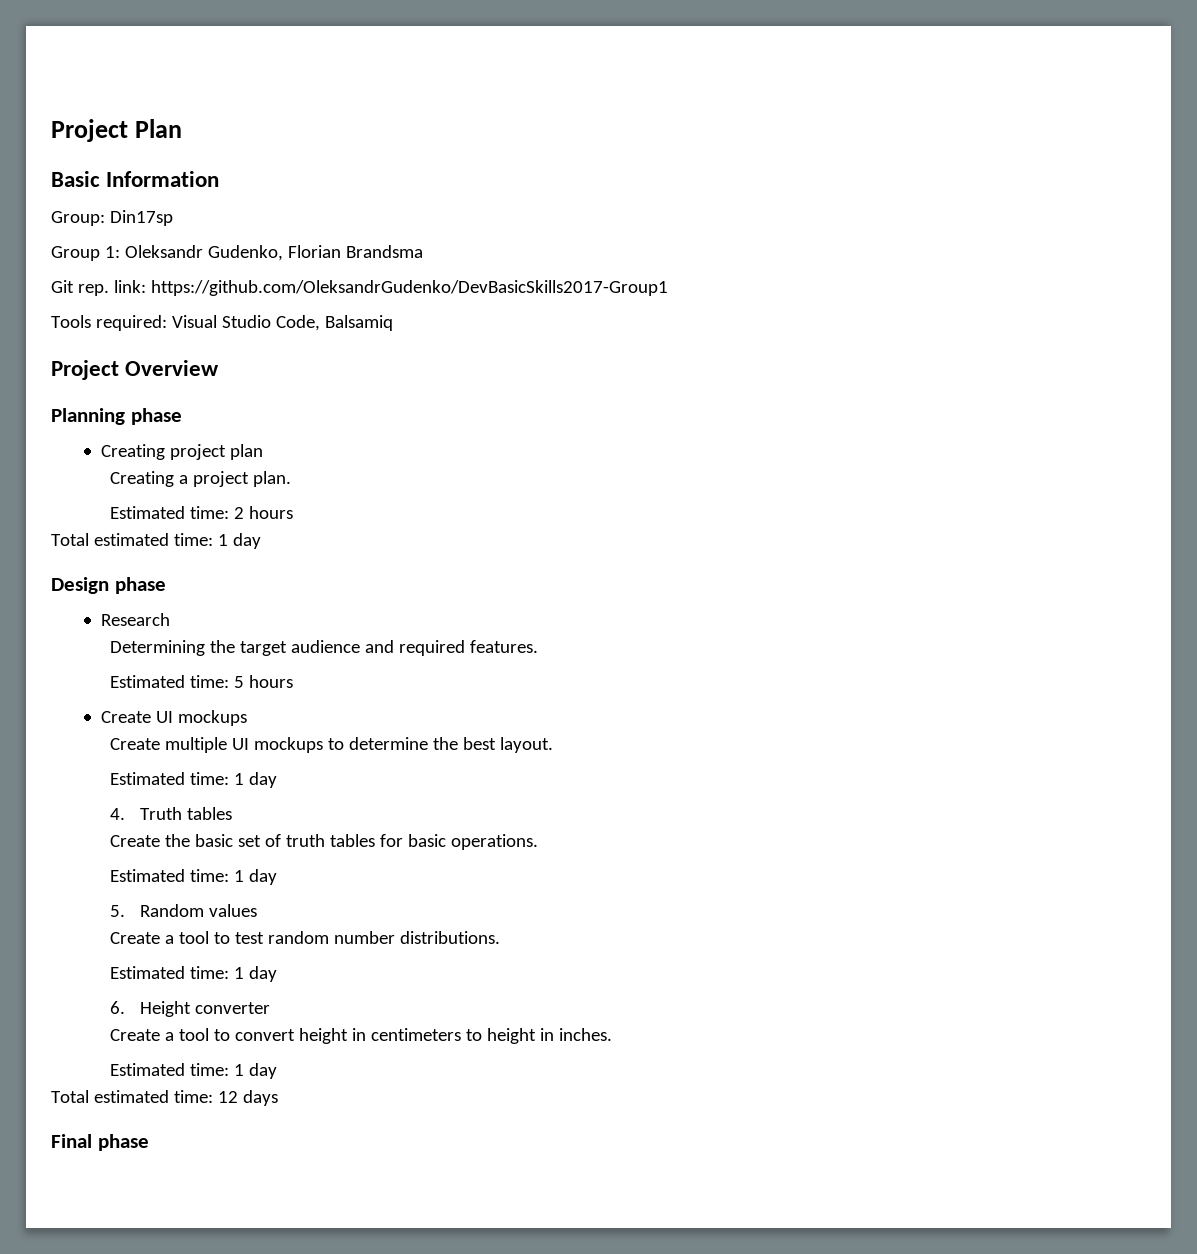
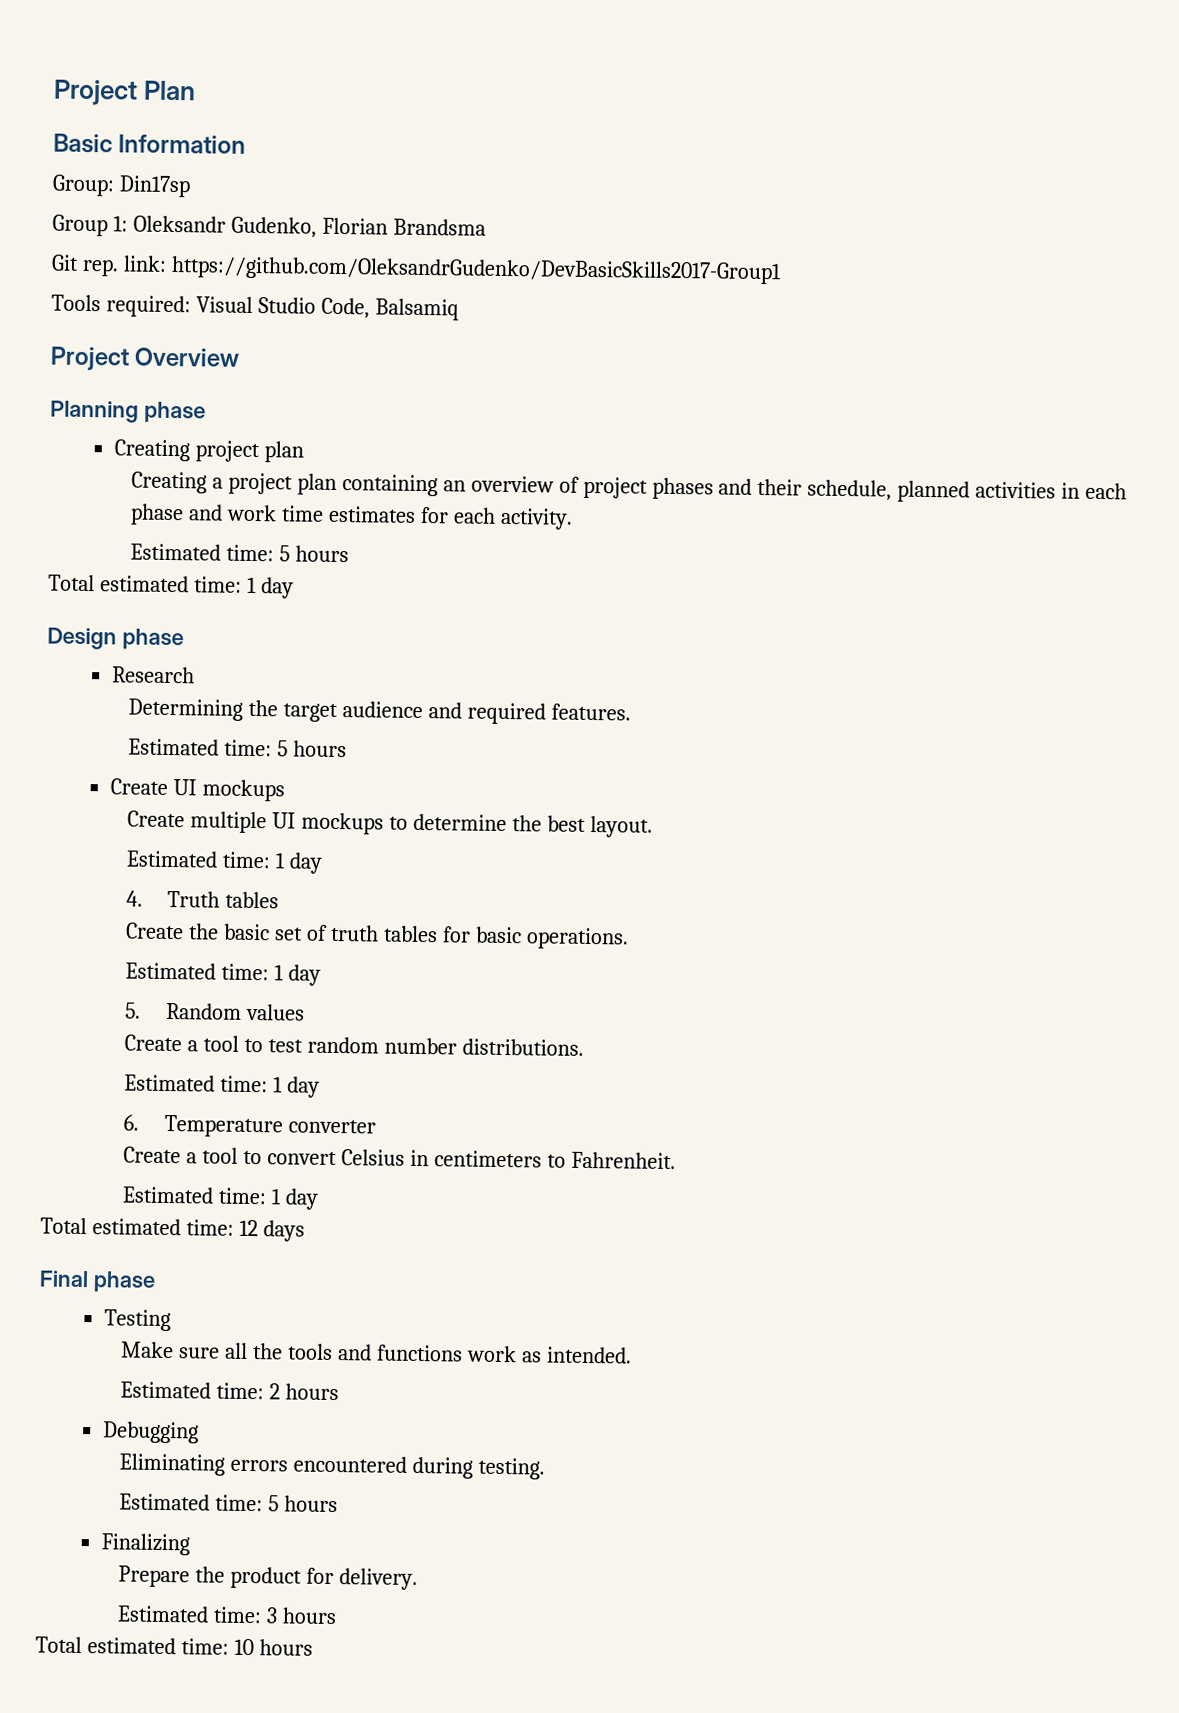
[253,471,292,487] [110,506,245,519] plan. // Estimated time: 2 -> [296,473,1128,503] [130,503,573,530] [130,543,290,562] plan containing an overview of project phases and their schedule, planned activities in each phase and work time estimates for each activity. // Estimated time: 5
[139,1001,191,1017] Height -> [164,1114,284,1138] Temperature
[299,1028,349,1044] height -> [340,1149,405,1166] Celsius
[487,1028,613,1044] height in inches. -> [570,1151,676,1170] Fahrenheit.
(149, 1142) none -> [104,1309,172,1332] [121,1341,632,1364] [120,1381,339,1401] [103,1421,200,1444] [119,1453,545,1480] [119,1493,338,1513] [101,1533,191,1556] [118,1565,418,1591] [117,1605,337,1625] [35,1636,313,1656] // Testing // Make sure all the tools and functions work as intended. // Estimated time: 2 hours // Debugging // Eliminating errors encountered during testing. // Estimated time: 5 hours // Finalizing // Prepare the product for delivery. // Estimated time: 3 hours // Total estimated time: 10 hours

